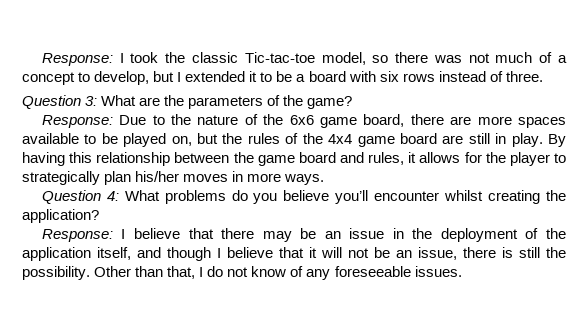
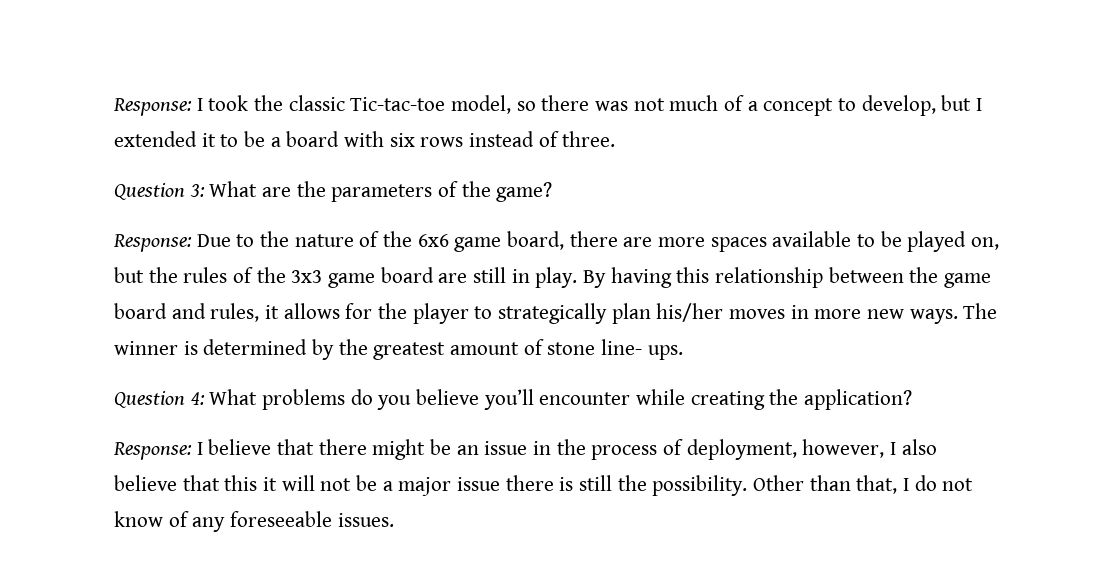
[328,134,353,144] 4x4 -> [291,270,323,283] 3x3
(282, 177) none -> [867,309,905,319] new
(325, 179) none -> [963,303,998,319] [114,339,683,360] The winner is determined by the greatest amount of stone line- ups.
[444,190,484,201] whilst -> [636,389,686,405] while
[262,231,292,242] may -> [372,439,426,460] might
[440,228,566,242] [22,247,304,261] deployment of the application itself, and though I believe that -> [591,439,937,460] [114,475,258,491] process of deployment, however, I also believe that this
[396,247,457,260] an issue, -> [382,477,501,496] a major issue

